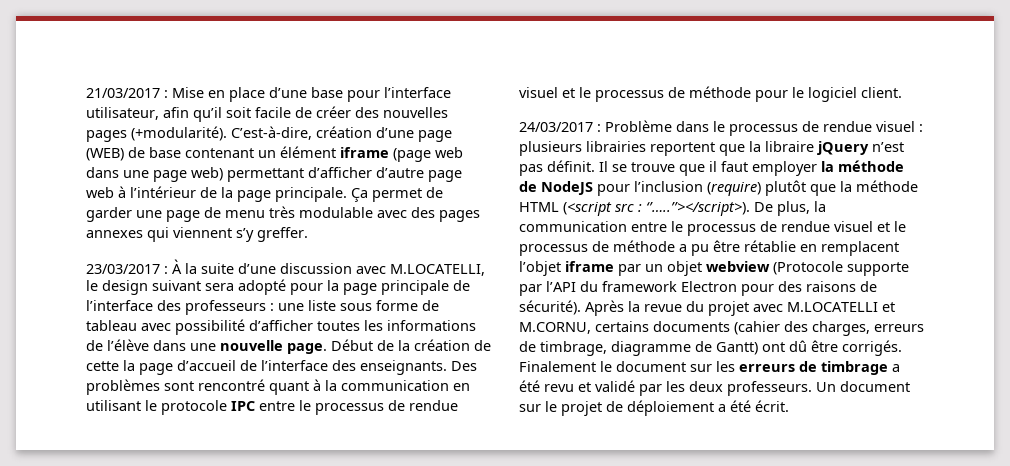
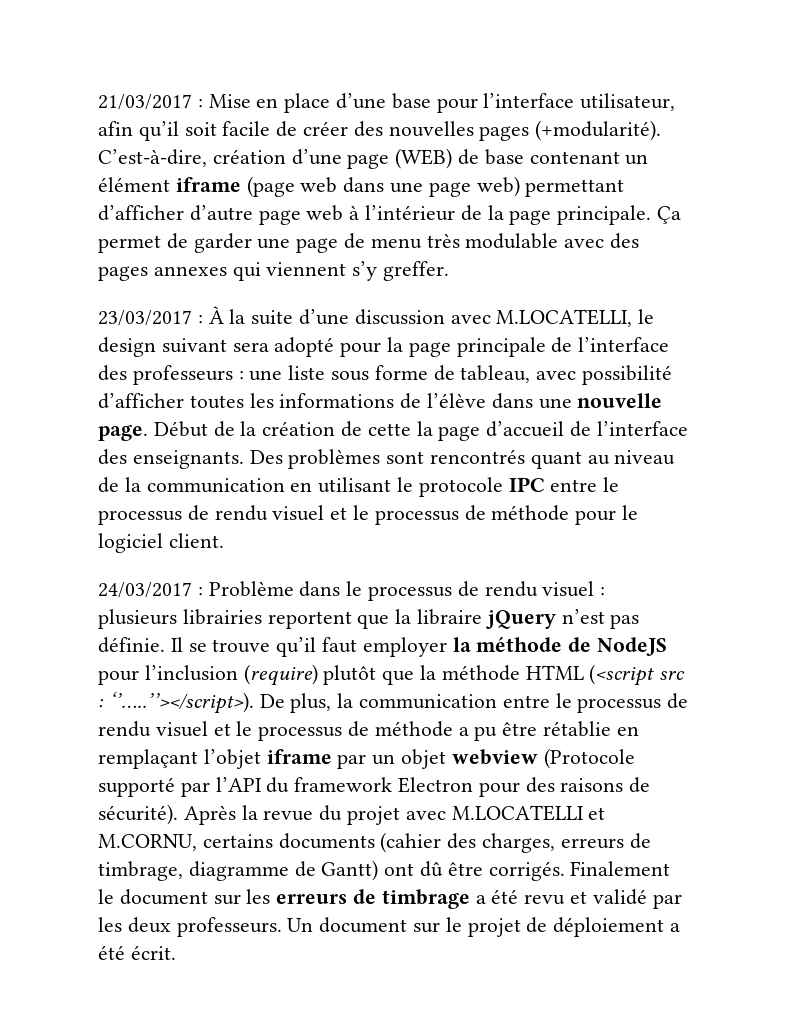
[86,320,137,331] tableau -> [460,365,531,383] tableau,
[198,379,321,395] rencontré quant à -> [430,449,676,469] [98,477,119,493] rencontrés quant au niveau de
[409,400,458,411] rendue -> [214,505,268,521] rendu
[823,121,872,132] rendue -> [484,581,538,597] rendu
[547,160,595,172] définit. -> [98,637,165,653] définie.
[679,161,717,176] que il -> [276,637,317,657] qu’il
[781,221,830,232] rendue -> [98,721,151,737] rendu
[821,241,899,256] remplacent -> [98,749,198,769] remplaçant
[847,262,909,276] supporte -> [98,777,175,797] supporté

